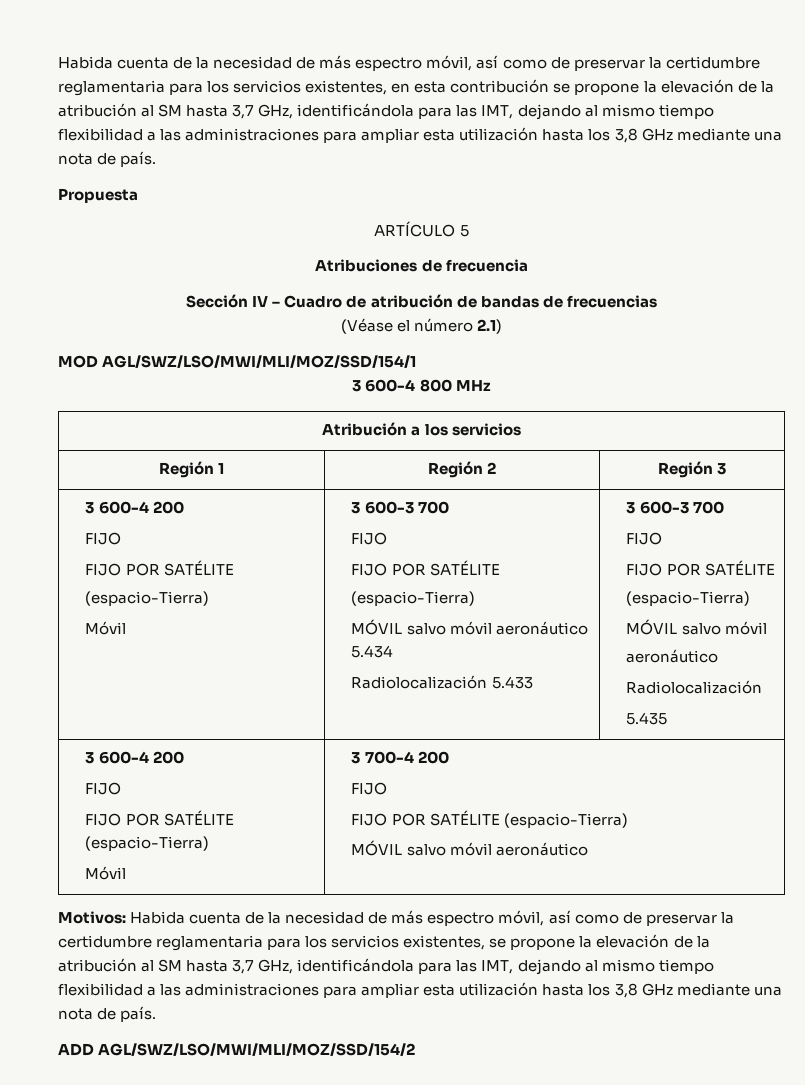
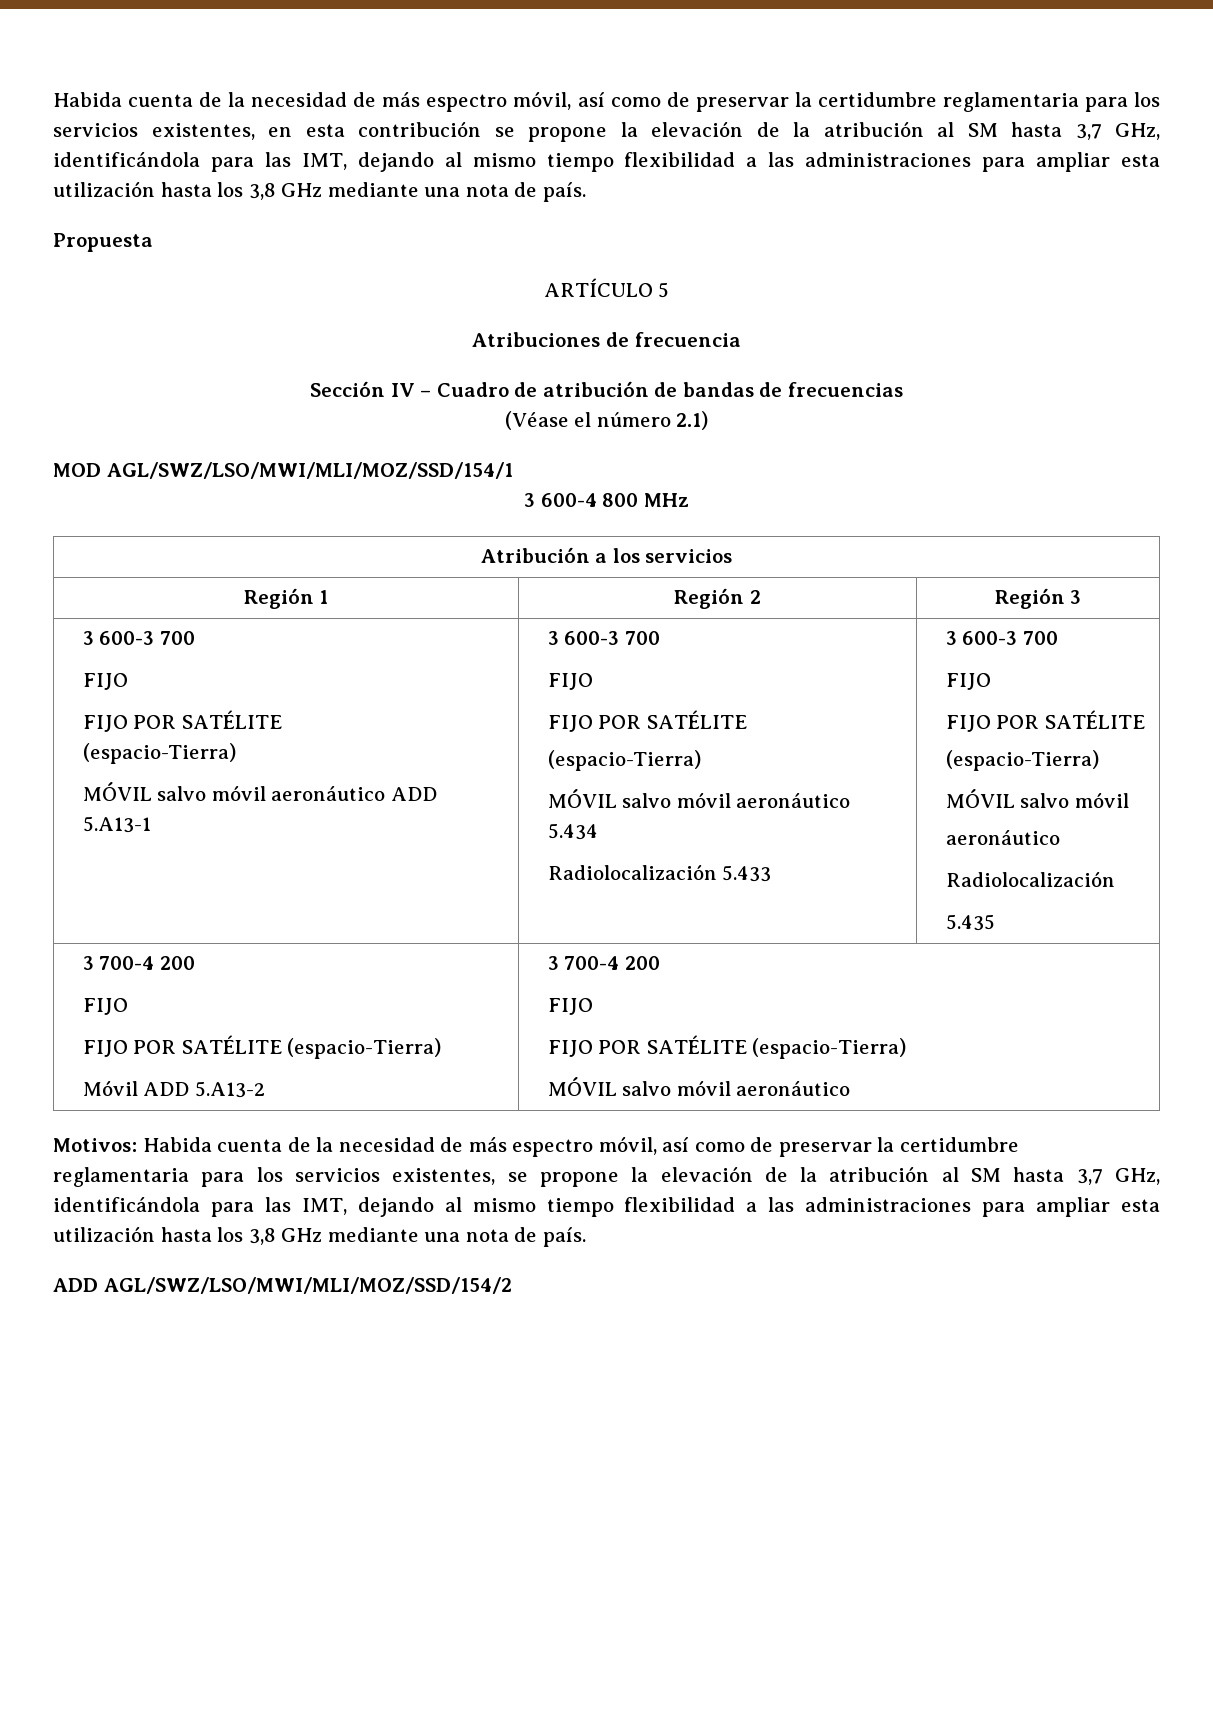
[98,501,184,514] [85,532,122,545] [85,560,234,576] [85,591,210,606] [85,621,127,635] 600-4 200 // FIJO // FIJO POR SATÉLITE // (espacio-Tierra) // Móvil -> [99,631,195,645] [82,673,128,690] [82,710,282,732] [82,743,237,764] [82,782,437,801] [82,816,151,833] 600-3 700 // FIJO // FIJO POR SATÉLITE // (espacio-Tierra) // MÓVIL salvo móvil aeronáutico ADD 5.A13-1
[98,751,149,764] 600-4 -> [99,956,155,970] 700-4
(127, 873) none -> [143,1081,265,1098] ADD 5.A13-2

